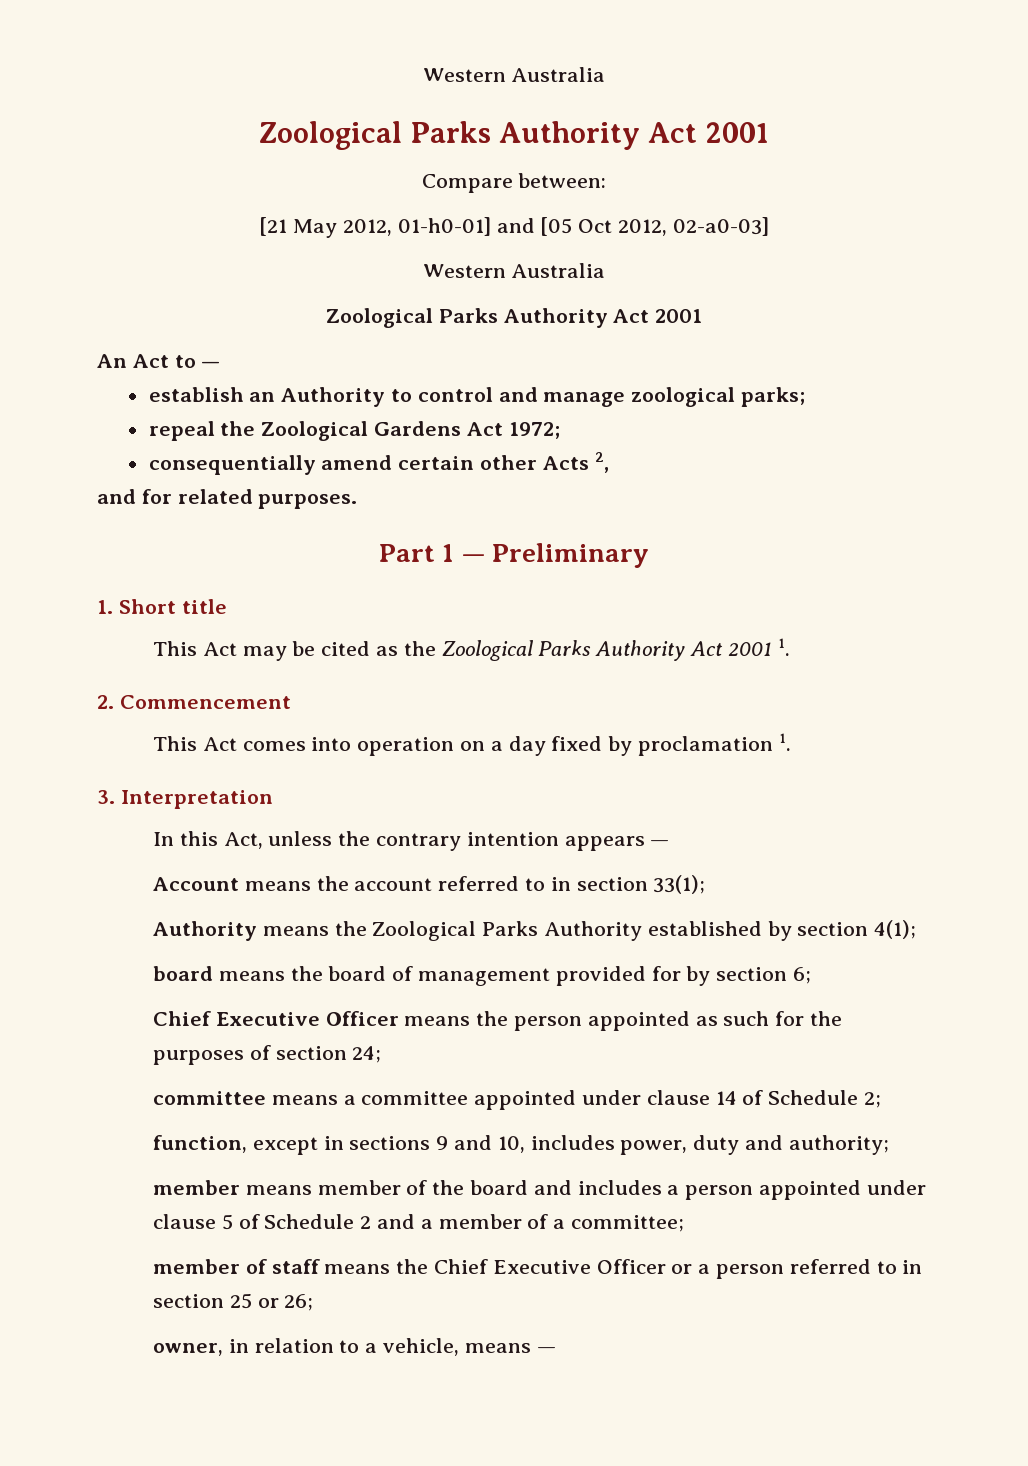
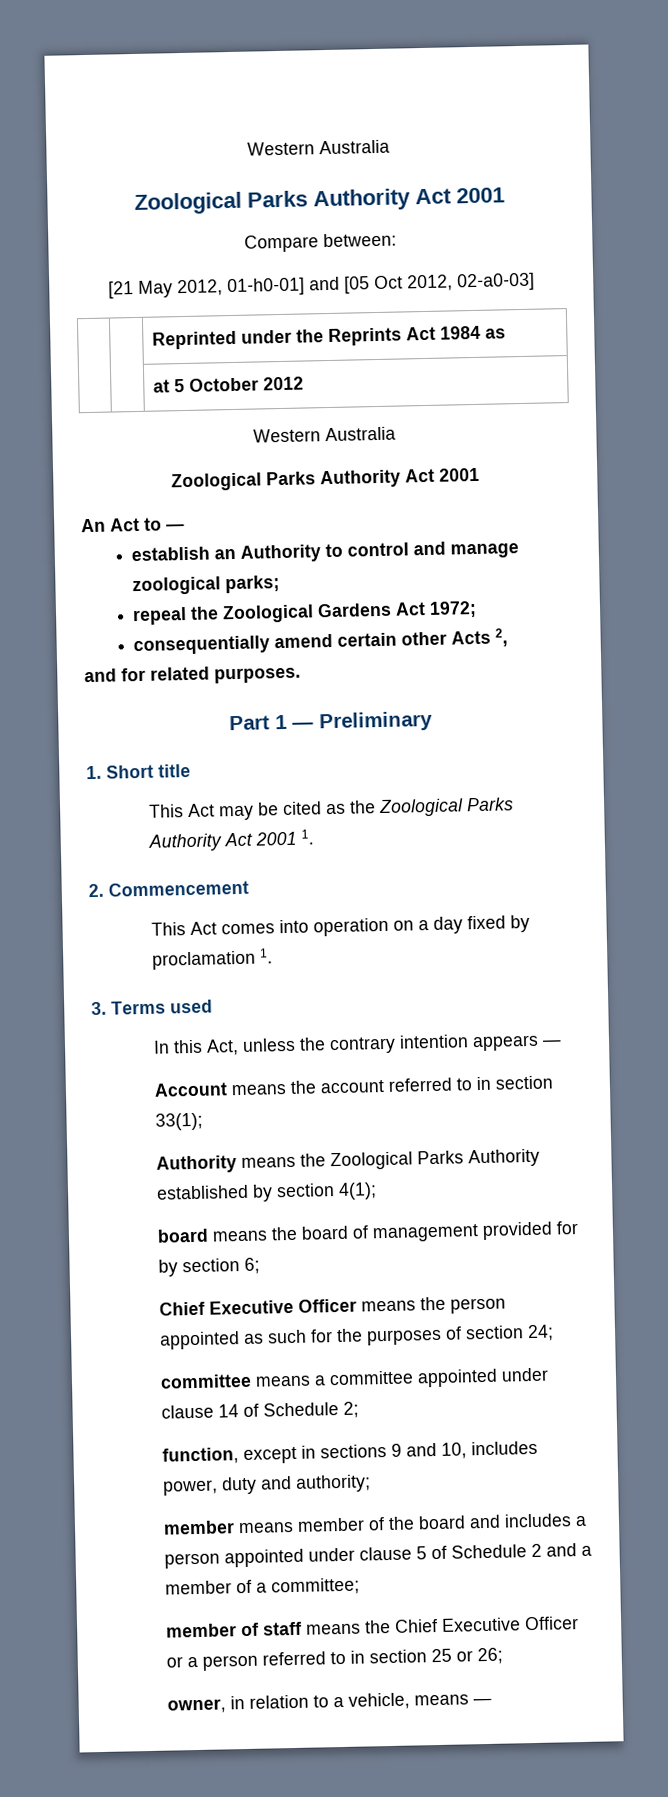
(769, 226) none -> [152,325,507,350] [153,376,305,393] // | | Reprinted under the Reprints Act 1984 as // | | at 5 October 2012
[120,790,273,809] Interpretation -> [111,999,213,1015] Terms used

